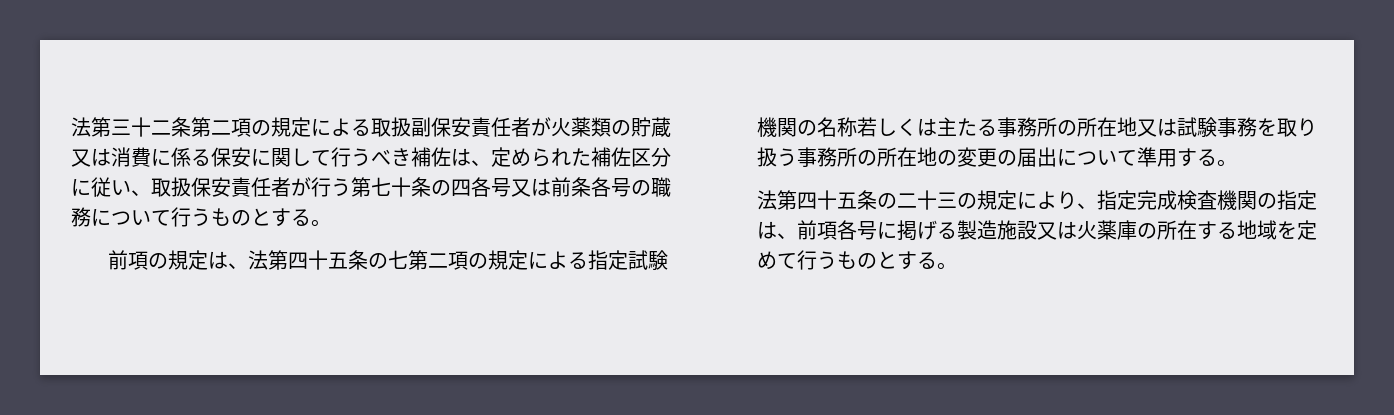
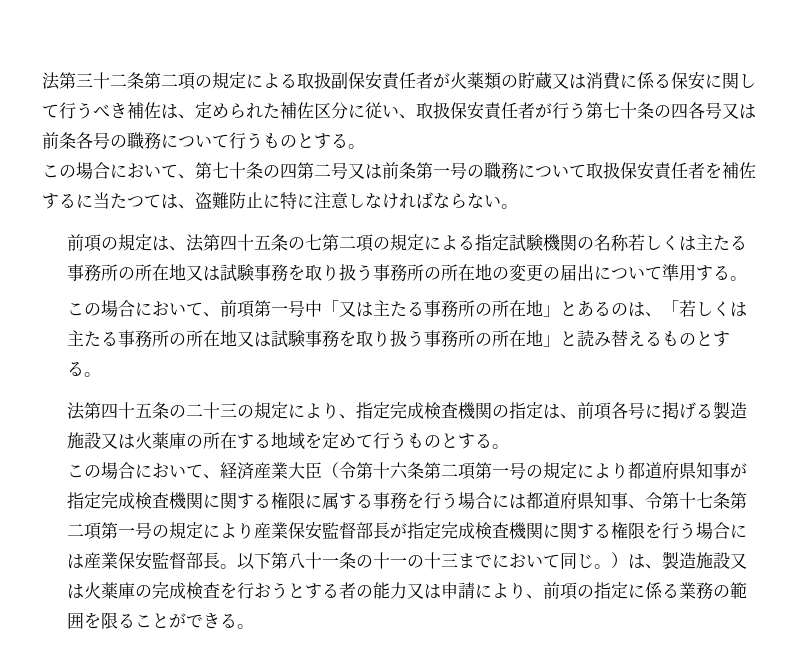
(331, 223) none -> [42,162,756,180] [42,192,518,210] // この場合において、第七十条の四第二号又は前条第一号の職務について取扱保安責任者を補佐するに当たつては、盗難防止に特に注意しなければならない。
(1237, 163) none -> [67,300,748,318] [67,330,731,348] [67,361,102,377] // この場合において、前項第一号中「又は主たる事務所の所在地」とあるのは、「若しくは主たる事務所の所在地又は試験事務を取り扱う事務所の所在地」と読み替えるものとする。
(957, 266) none -> [67,462,748,480] [67,492,748,509] [67,522,748,540] [67,551,748,570] [67,582,748,600] [67,612,255,629] // この場合において、経済産業大臣（令第十六条第二項第一号の規定により都道府県知事が指定完成検査機関に関する権限に属する事務を行う場合には都道府県知事、令第十七条第二項第一号の規定により産業保安監督部長が指定完成検査機関に関する権限を行う場合には産業保安監督部長。以下第八十一条の十一の十三までにおいて同じ。）は、製造施設又は火薬庫の完成検査を行おうとする者の能力又は申請により、前項の指定に係る業務の範囲を限ることができる。

